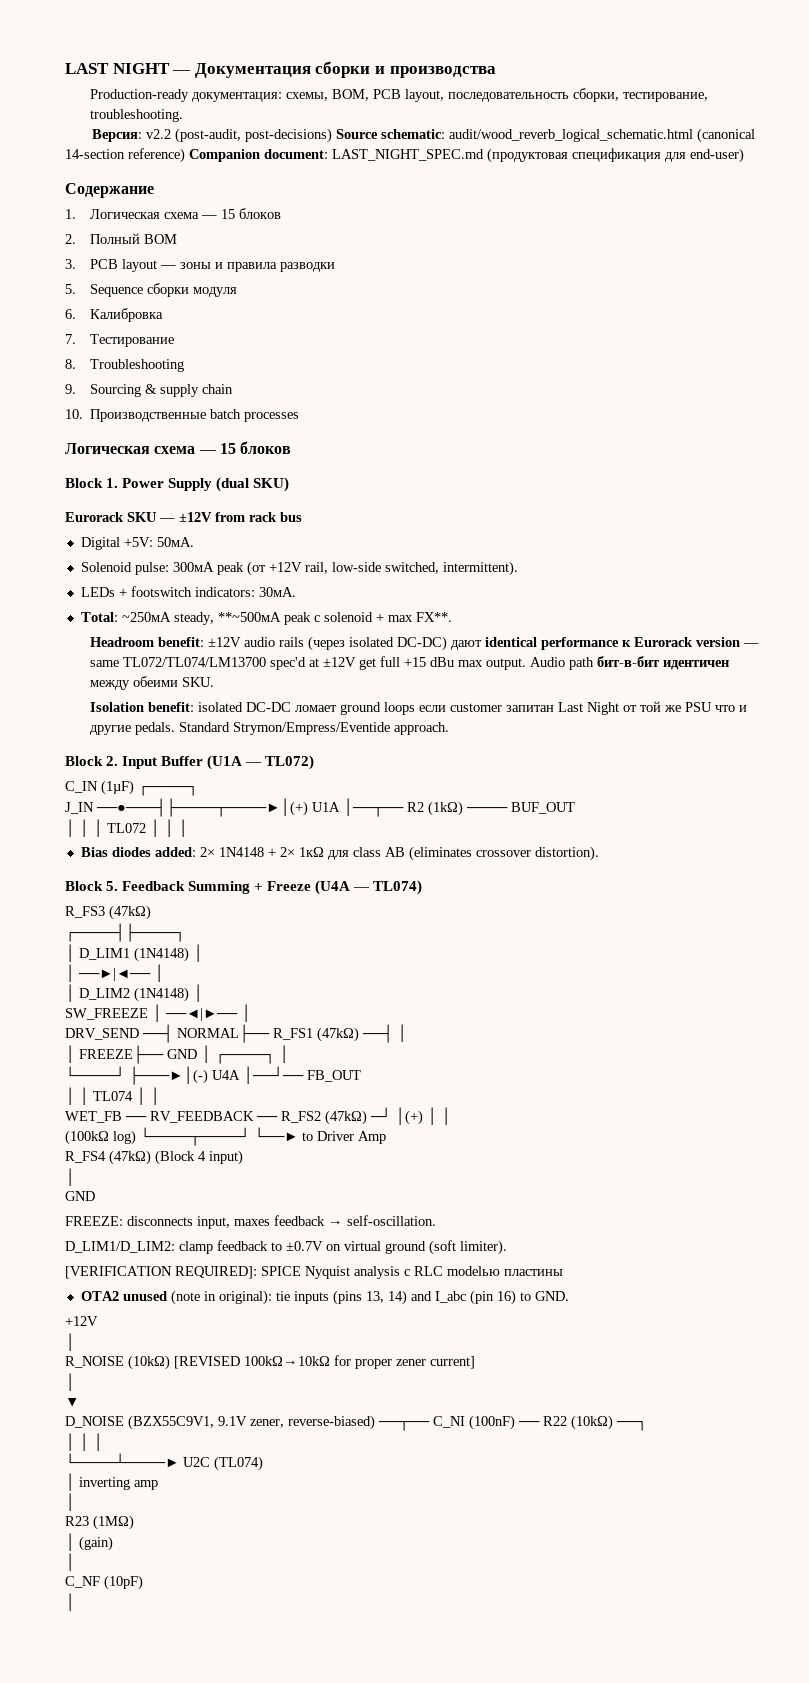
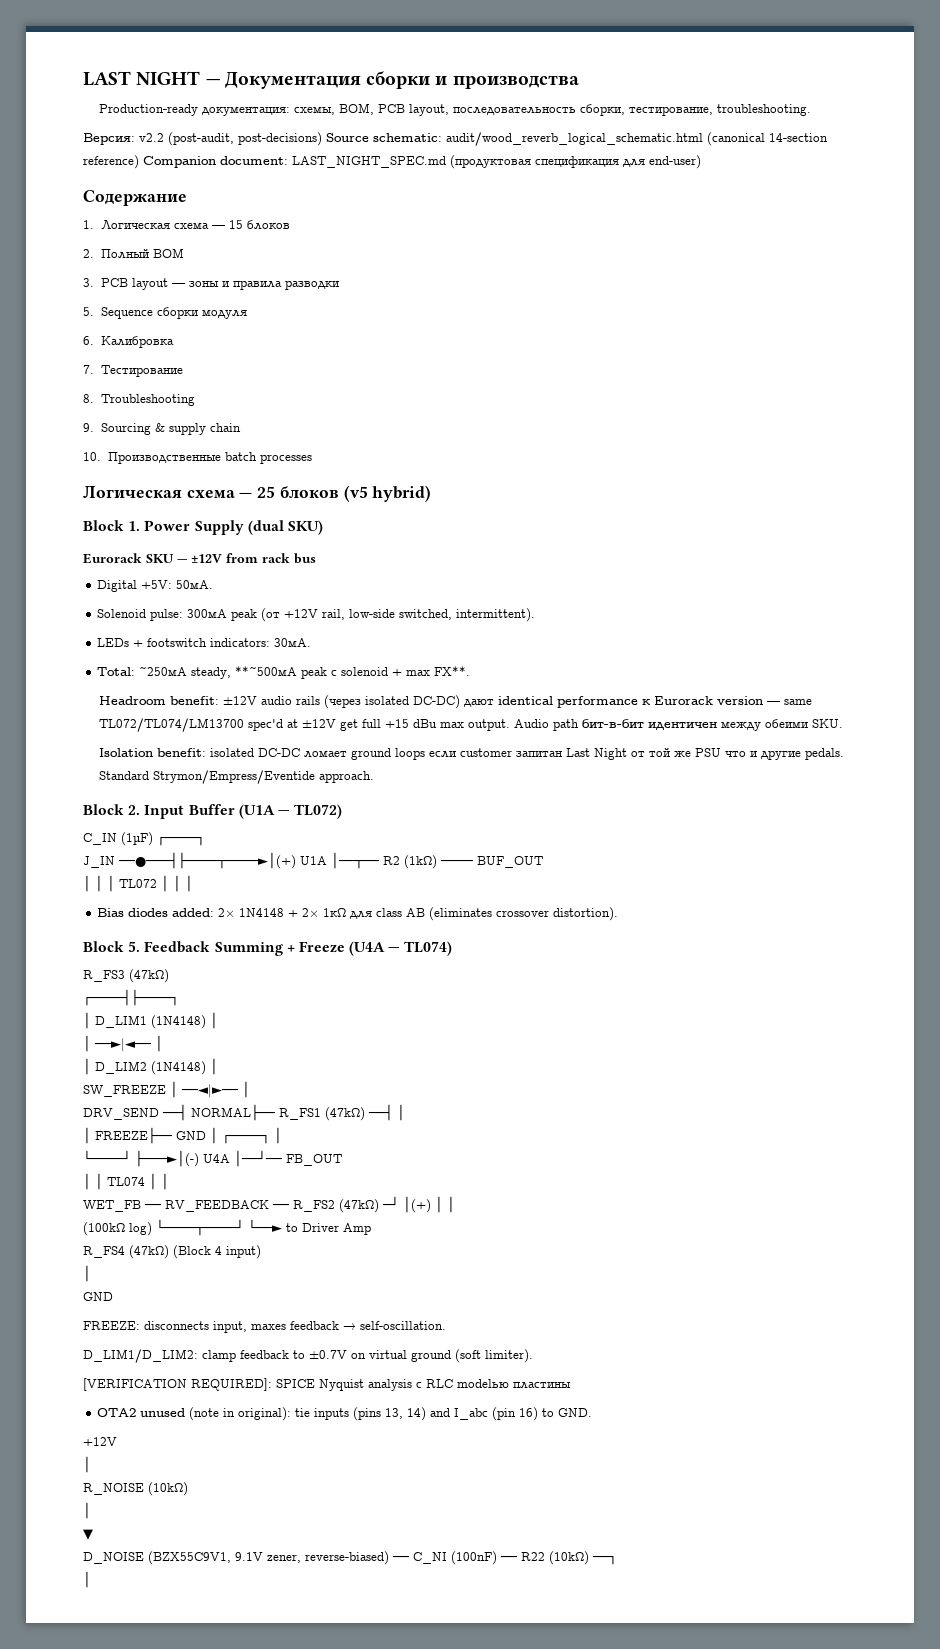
[219,441,292,454] 15 блоков -> [257,485,432,502] 25 блоков (v5 hybrid)
[174,1355,475,1369] [REVISED 100kΩ→10kΩ for proper zener current] -> (188, 1489) none
[378,1421,430,1431] ──┬── -> [392,1555,409,1561] ──
[65,1433,103,1451] [65,1453,263,1471] [65,1473,158,1491] [65,1493,75,1511] [65,1515,134,1530] [65,1533,113,1551] [65,1553,75,1571] [65,1575,143,1590] // │ │ │ // └────┴────► U2C (TL074) // │ inverting amp // │ // R23 (1MΩ) // │ (gain) // │ // C_NF (10pF) -> (617, 1560) none

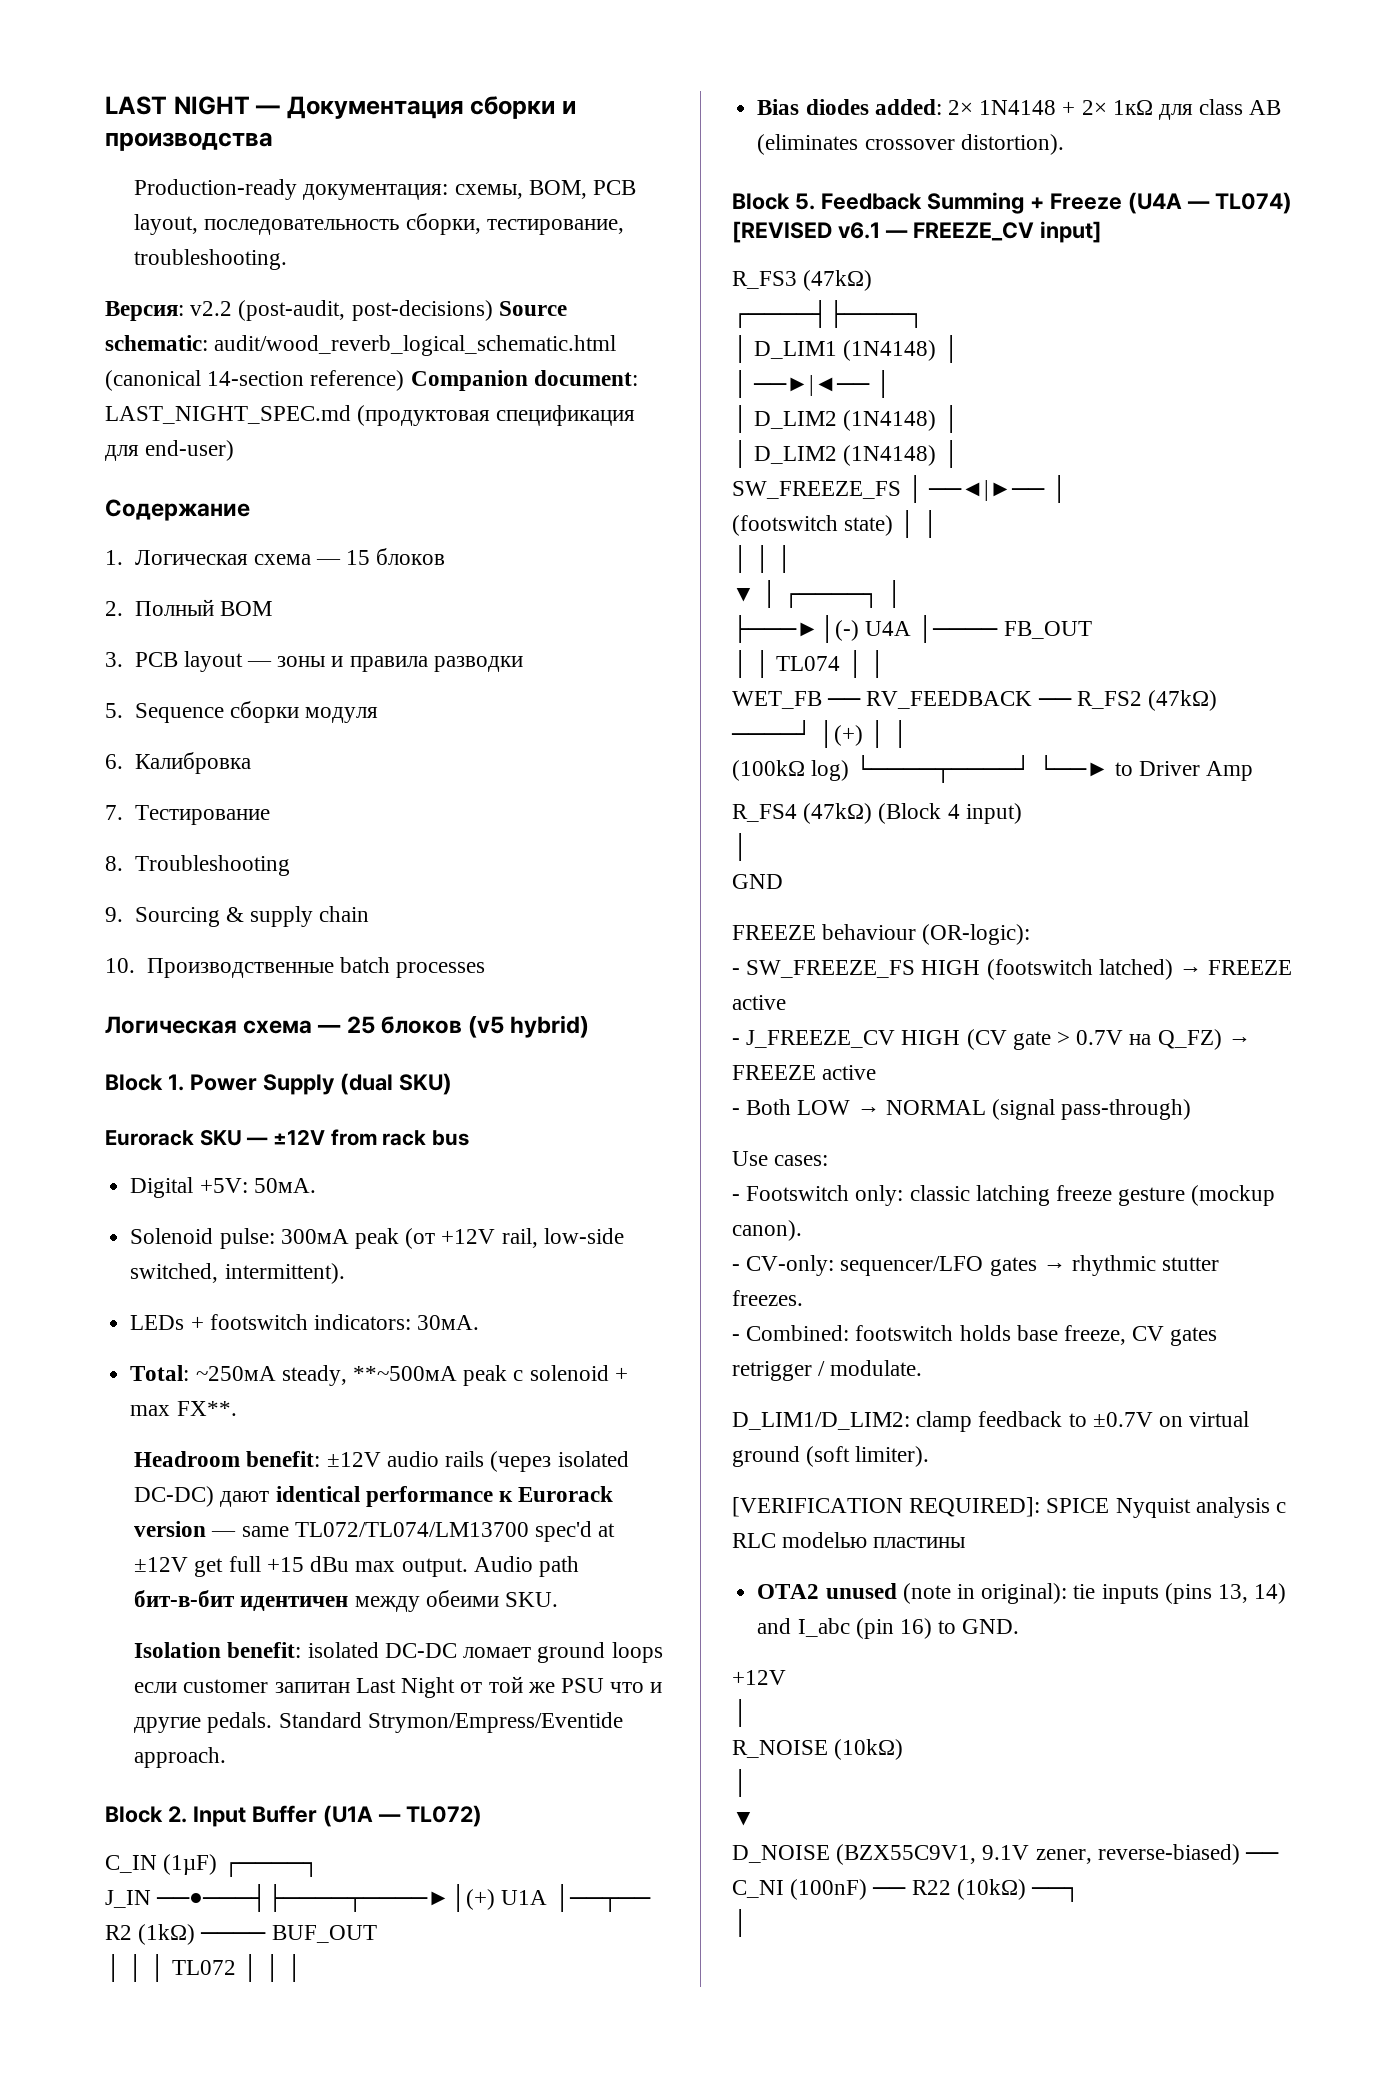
(453, 948) none -> [732,221,1102,243] [REVISED v6.1 — FREEZE_CV input]
[83,1081,250,1098] [83,1104,405,1121] [83,1127,206,1144] SW_FREEZE │ ──◄|►── │ // DRV_SEND ──┤ NORMAL├── R_FS1 (47kΩ) ──┤ │ // │ FREEZE├── GND -> [732,440,959,468] [732,475,1067,503] [732,510,938,538] [732,545,793,573] [732,588,755,602] │ D_LIM2 (1N4148) │ // SW_FREEZE_FS │ ──◄|►── │ // (footswitch state) │ │ // │ │ │ // ▼
[83,1150,131,1163] └────┘ -> (902, 594) none
[234,1150,282,1167] │──┘── -> [917,615,999,643] │────
[382,1196,399,1209] ─┘ -> [731,720,812,741] ────┘
[83,1321,446,1333] FREEZE: disconnects input, maxes feedback → self-oscillation. -> [732,924,1031,945] [732,959,1293,980] [732,995,786,1010] [732,1029,1251,1050] [732,1065,877,1080] [732,1099,1192,1120] [732,1151,829,1166] [732,1185,1276,1206] [732,1220,802,1241] [732,1255,1220,1276] [732,1290,803,1306] [732,1325,1218,1346] [732,1360,923,1381] FREEZE behaviour (OR-logic): // - SW_FREEZE_FS HIGH (footswitch latched) → FREEZE active // - J_FREEZE_CV HIGH (CV gate > 0.7V на Q_FZ) → FREEZE active // - Both LOW → NORMAL (signal pass-through) // Use cases: // - Footswitch only: classic latching freeze gesture (mockup canon). // - CV-only: sequencer/LFO gates → rhythmic stutter freezes. // - Combined: footswitch holds base freeze, CV gates retrigger / modulate.

